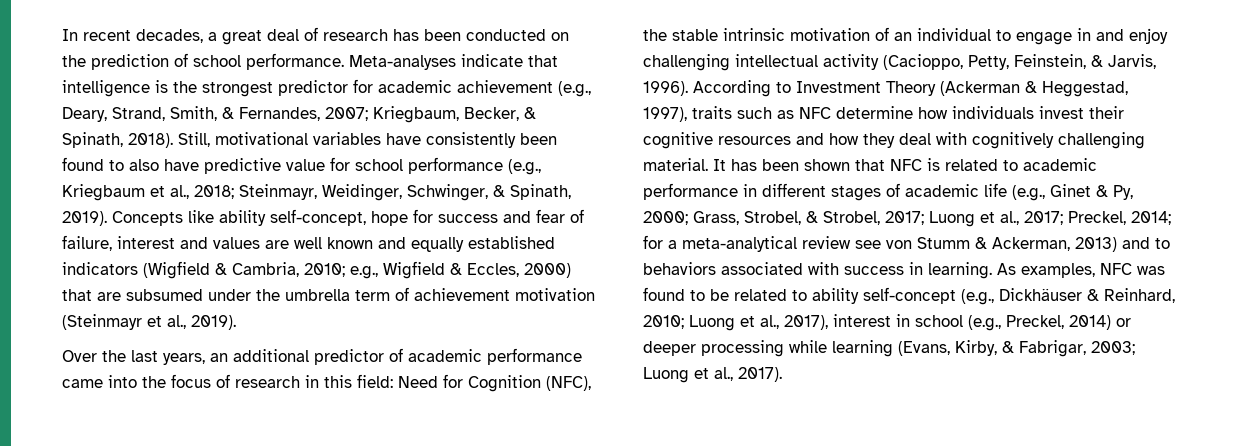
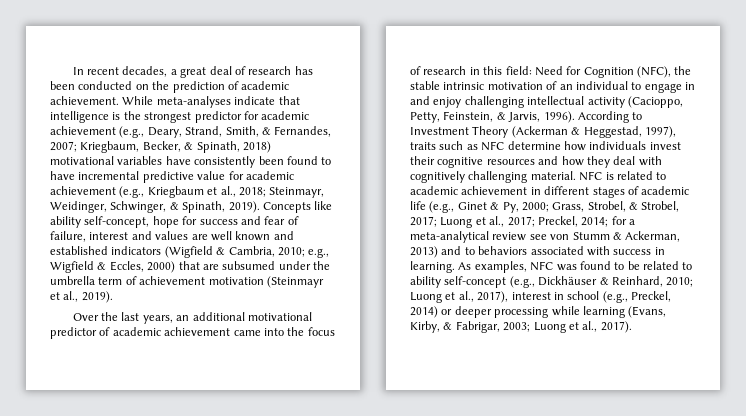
[193,53,456,70] school performance. Meta-analyses -> [241,81,290,90] [50,96,231,108] academic achievement. While meta-analyses
[128,132,210,148] 2018). Still, -> [242,141,271,153] 2018)
[129,159,199,171] also have -> [50,171,140,180] have incremental
[355,157,503,174] school performance -> [245,171,294,180] [50,186,116,195] academic achievement
[411,237,464,252] equally -> (294, 235) none
(309, 355) none -> [247,312,312,321] motivational
[487,348,582,365] performance -> [164,327,231,336] achievement
[713,159,885,171] It has been shown that -> (576, 175) none
[643,183,738,200] performance -> [461,186,528,195] achievement

